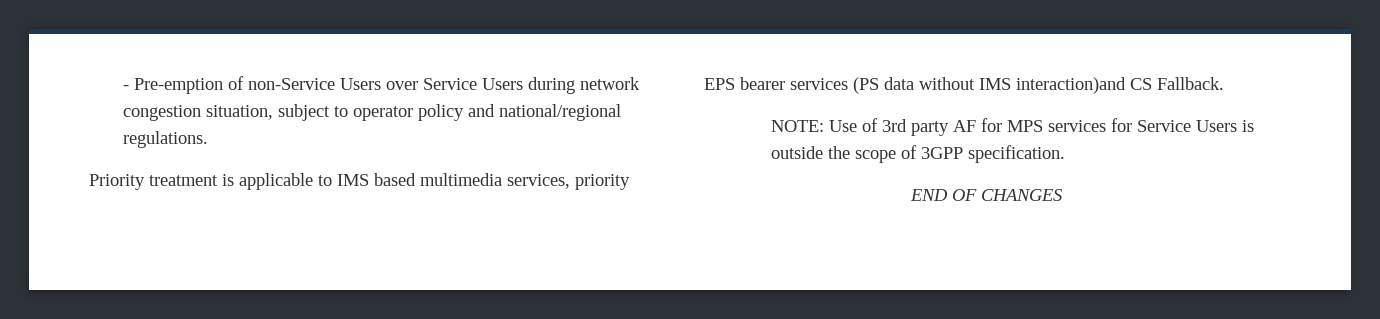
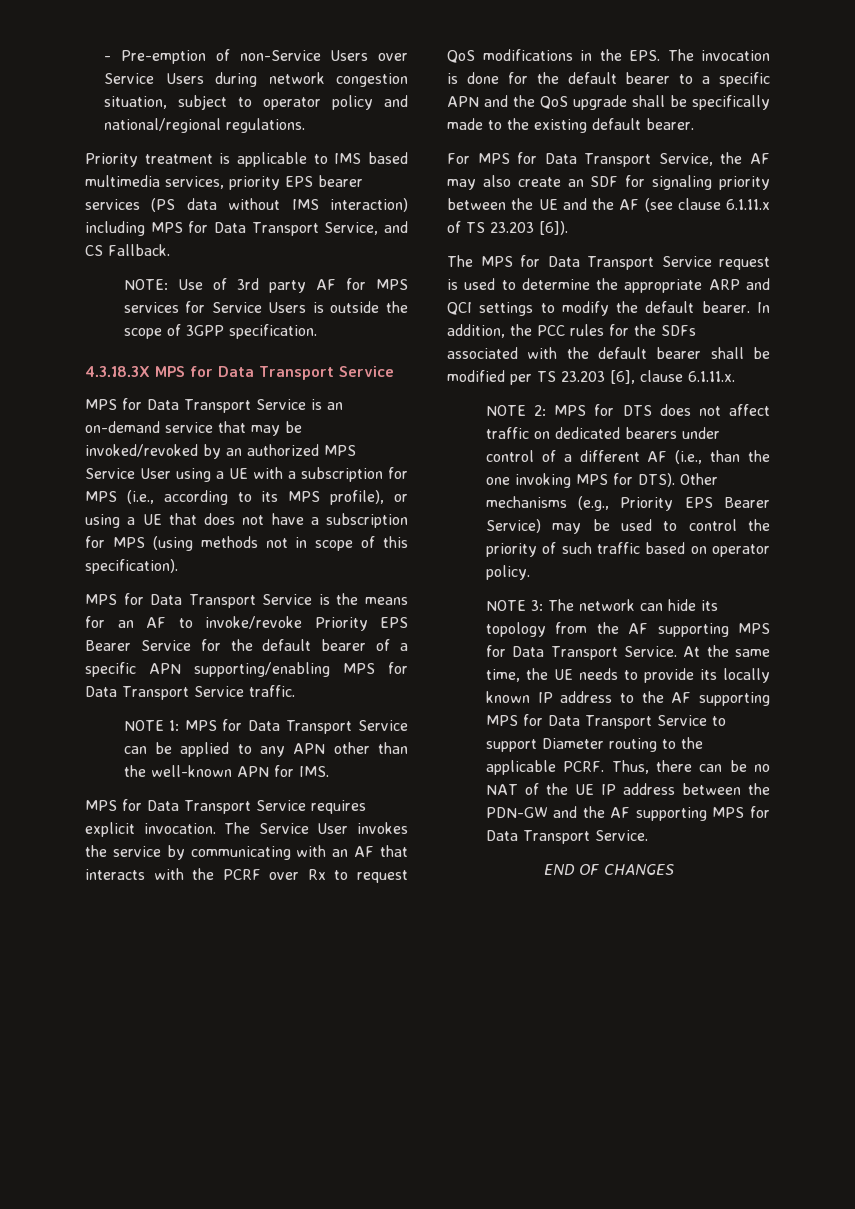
[1016,77,1126,94] interaction)and -> [330,198,408,212] [85,221,408,236] interaction) including MPS for Data Transport Service, and
(1066, 154) none -> [85,366,394,380] [85,398,343,413] [85,421,302,436] [85,444,356,459] [85,467,408,482] [85,490,408,505] [85,513,408,528] [85,536,408,551] [85,559,178,574] [85,593,409,608] [85,616,408,631] [85,639,408,651] [85,662,408,677] [85,685,295,700] [123,719,408,734] [123,742,408,757] [123,765,329,777] [85,799,366,814] [85,822,408,837] [85,845,408,860] [85,868,408,883] [447,49,770,63] [447,72,770,87] [447,95,770,110] [447,118,694,133] [447,152,770,167] [447,175,770,190] [447,198,770,212] [447,221,568,235] [447,255,770,270] [447,278,770,293] [447,301,770,316] [447,324,696,338] [447,347,770,359] [447,370,735,385] [485,404,770,416] [485,427,720,439] [485,450,770,464] [485,473,718,488] [485,496,770,511] [485,519,770,534] [485,542,770,557] [485,565,530,580] [485,599,718,611] [485,622,770,637] [485,645,770,660] [485,668,770,683] [485,691,770,706] [485,714,726,729] [485,737,703,752] [485,760,770,775] [485,783,770,795] [485,806,770,821] [485,830,648,844] // 4.3.18.3X MPS for Data Transport Service // MPS for Data Transport Service is an on-demand service that may be invoked/revoked by an authorized MPS Service User using a UE with a subscription for MPS (i.e., according to its MPS profile), or using a UE that does not have a subscription for MPS (using methods not in scope of this specification). // MPS for Data Transport Service is the means for an AF to invoke/revoke Priority EPS Bearer Service for the default bearer of a specific APN supporting/enabling MPS for Data Transport Service traffic. // NOTE 1: MPS for Data Transport Service can be applied to any APN other than the well-known APN for IMS. // MPS for Data Transport Service requires explicit invocation. The Service User invokes the service by communicating with an AF that interacts with the PCRF over Rx to request QoS modifications in the EPS. The invocation is done for the default bearer to a specific APN and the QoS upgrade shall be specifically made to the existing default bearer. // For MPS for Data Transport Service, the AF may also create an SDF for signaling priority between the UE and the AF (see clause 6.1.11.x of TS 23.203 [6]). // The MPS for Data Transport Service request is used to determine the appropriate ARP and QCI settings to modify the default bearer. In addition, the PCC rules for the SDFs associated with the default bearer shall be modified per TS 23.203 [6], clause 6.1.11.x. // NOTE 2: MPS for DTS does not affect traffic on dedicated bearers under control of a different AF (i.e., than the one invoking MPS for DTS). Other mechanisms (e.g., Priority EPS Bearer Service) may be used to control the priority of such traffic based on operator policy. // NOTE 3: The network can hide its topology from the AF supporting MPS for Data Transport Service. At the same time, the UE needs to provide its locally known IP address to the AF supporting MPS for Data Transport Service to support Diameter routing to the applicable PCRF. Thus, there can be no NAT of the UE IP address between the PDN-GW and the AF supporting MPS for Data Transport Service.

